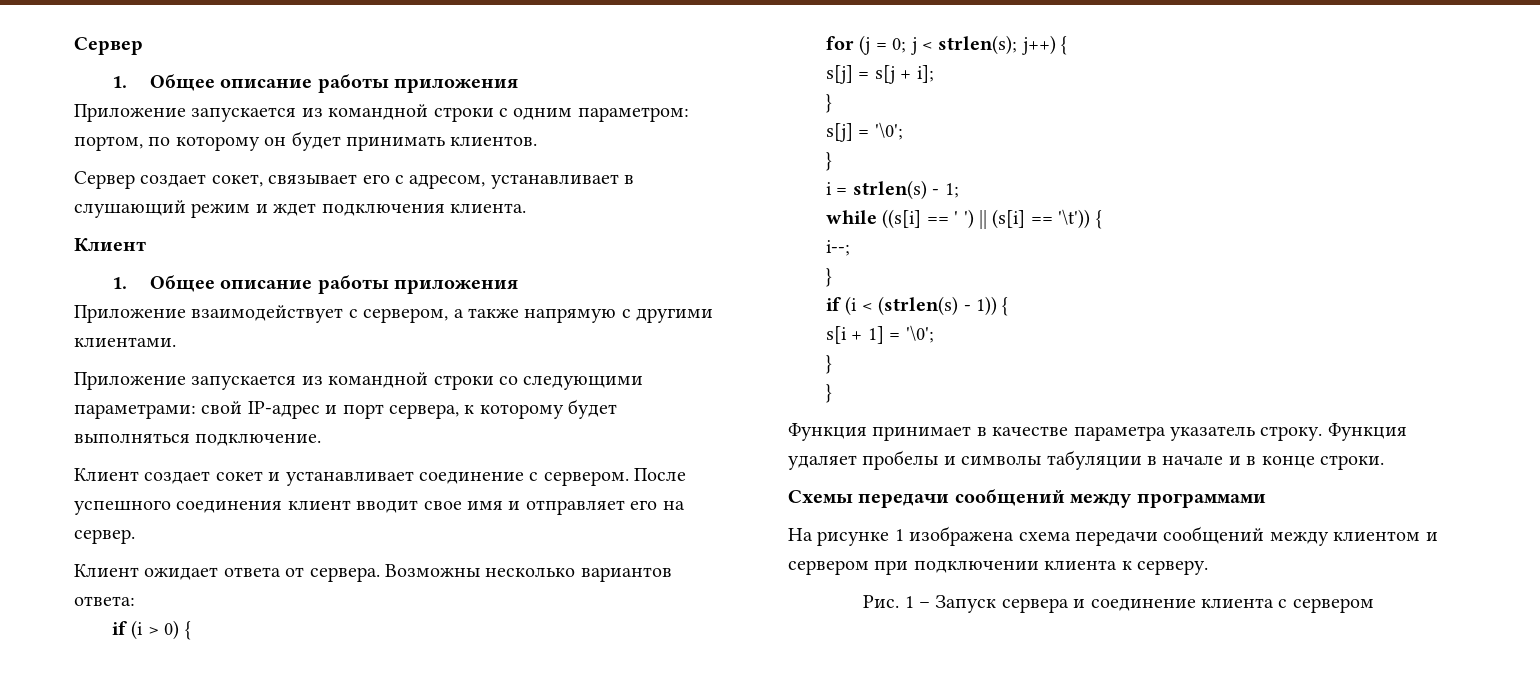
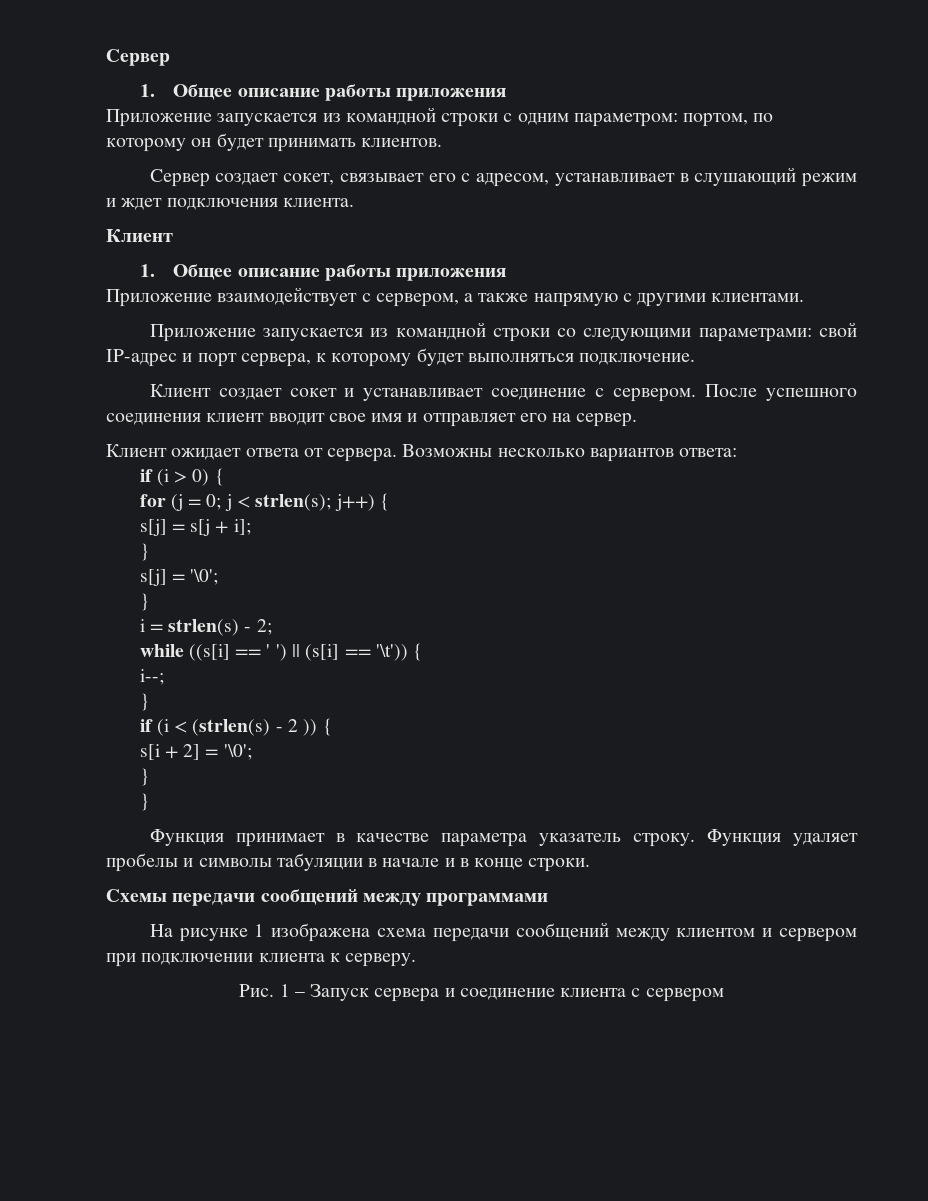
[944,183,959,198] 1; -> [256,619,272,635] 2;
[975,296,997,316] 1)) -> [288,719,318,736] 2 ))
[867,326,884,344] 1] -> [183,744,201,760] 2]

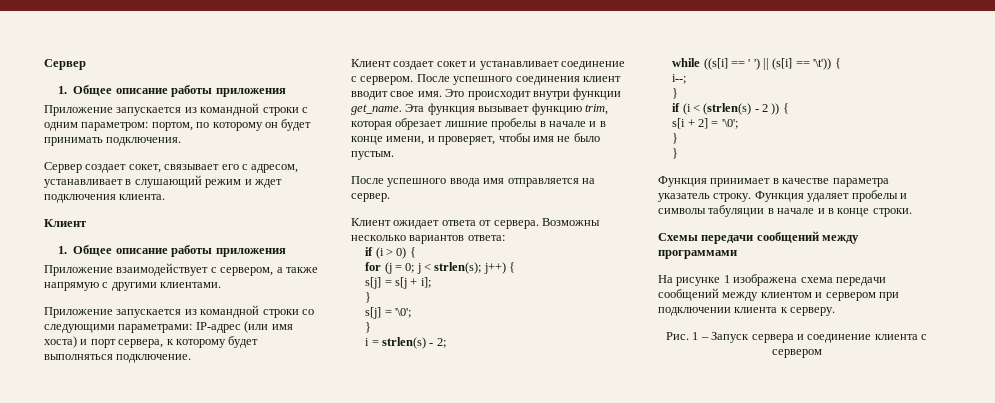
[361,138,443,147] клиентов. -> [106,137,182,146] подключения.
[818,322,857,337] [106,349,177,367] свой IP-адрес -> [195,321,293,333] [44,336,77,348] IP-адрес (или имя хоста)
[371,413,547,427] имя и отправляет его -> [417,88,622,100] [351,103,608,115] [351,118,606,130] [351,133,600,145] [351,151,394,160] [351,176,579,187] имя. Это происходит внутри функции get_name. Эта функция вызывает функцию trim, которая обрезает лишние пробелы в начале и в конце имени, и проверяет, чтобы имя не было пустым. // После успешного ввода имя отправляется

